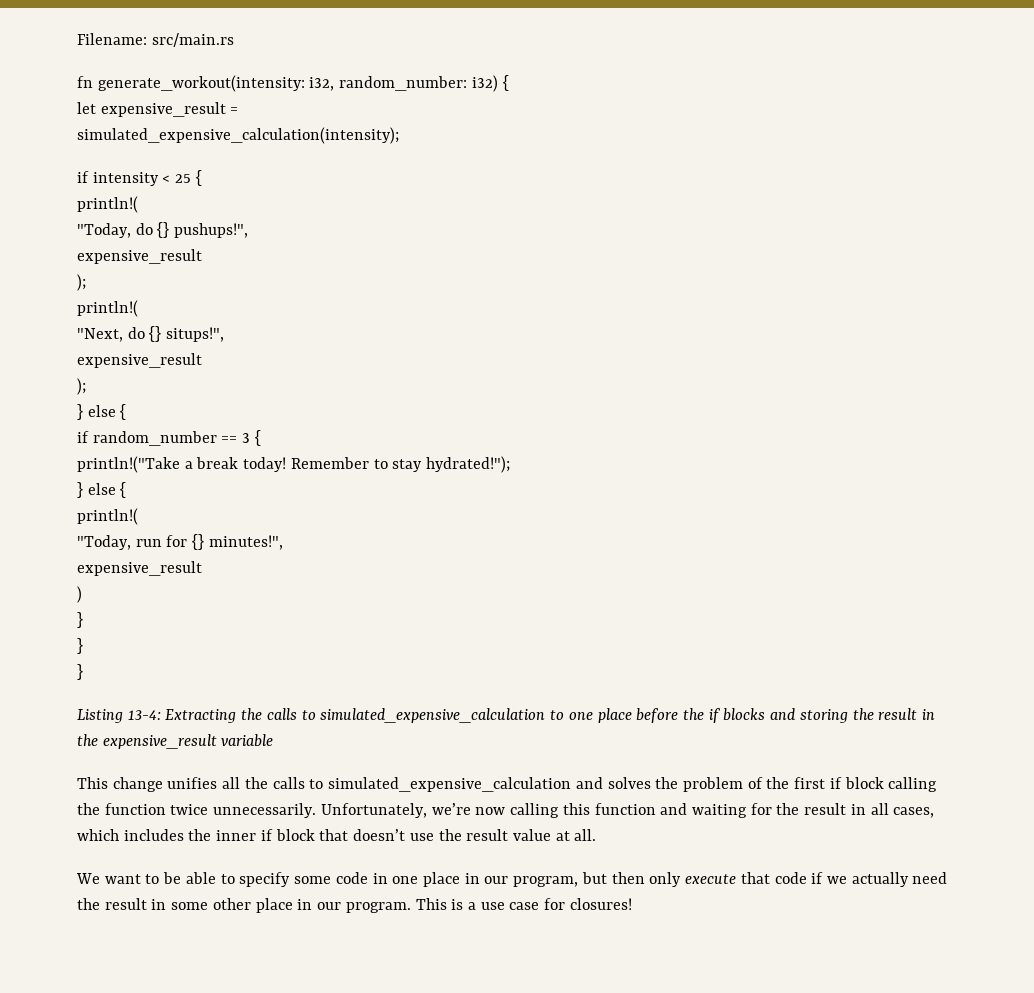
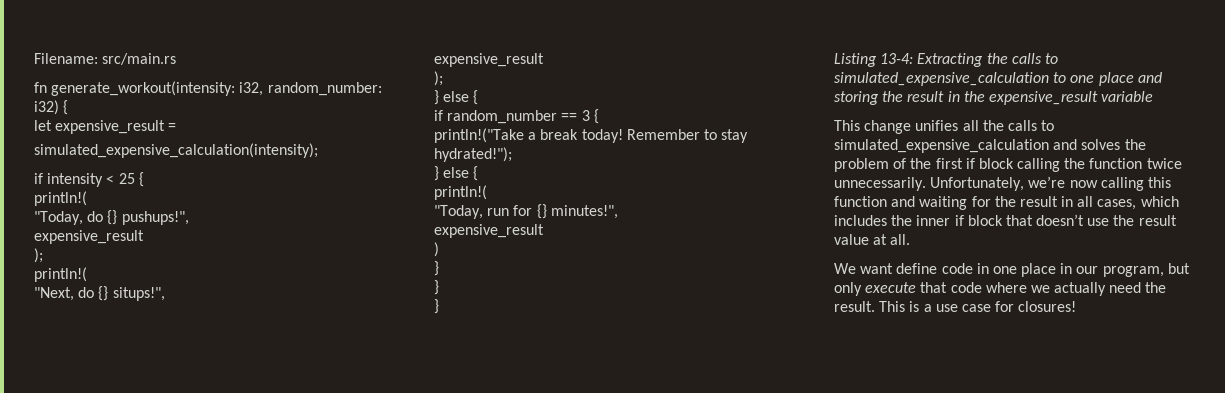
[636,708,766,723] before the if blocks -> (1134, 79) none
[145,872,332,887] to be able to specify some -> [896,263,938,274] define
[611,872,645,884] then -> (1190, 268) none
[811,872,824,884] if -> [985,282,1027,293] where
[104,898,411,913] result in some other place in our program. -> [834,301,875,312] result.

